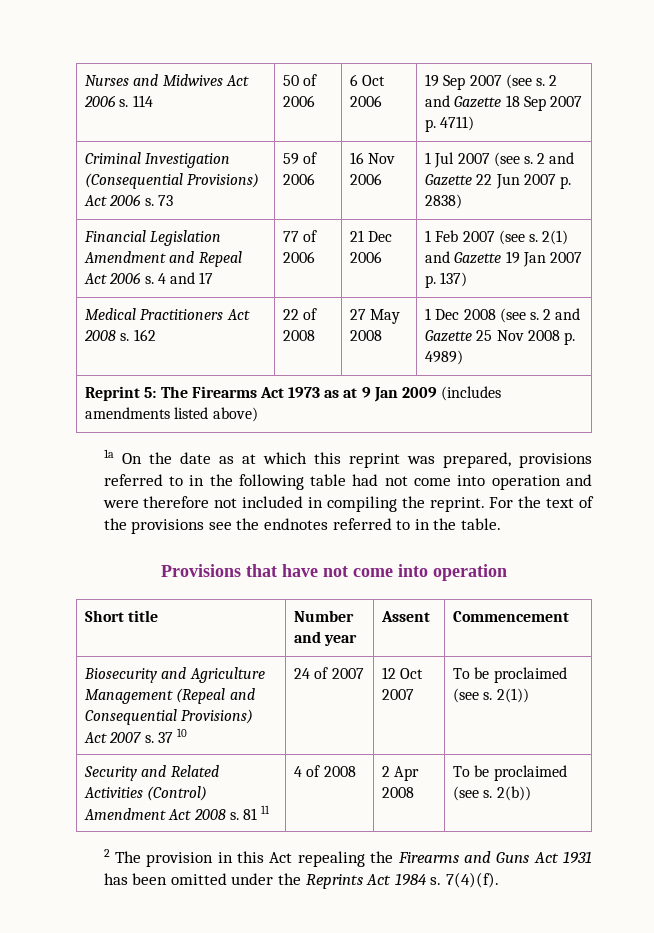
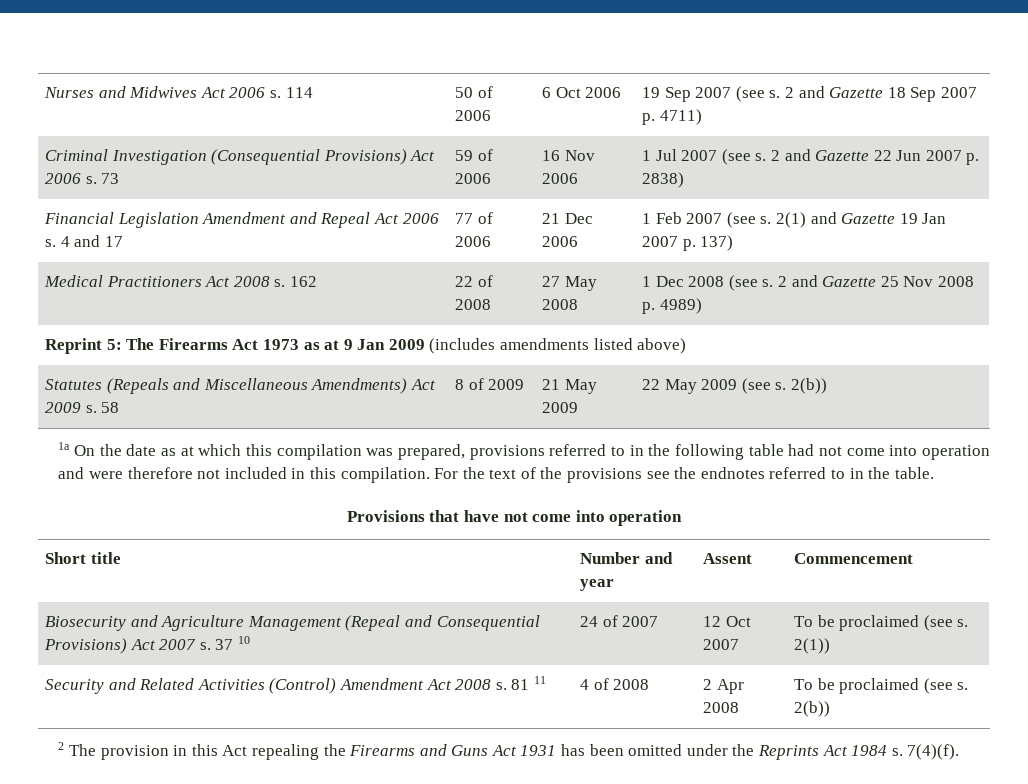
(258, 414) none -> [44,378,436,394] [44,402,120,413] [454,378,525,390] [541,379,597,394] [541,402,578,413] [641,378,827,394] // Statutes (Repeals and Miscellaneous Amendments) Act 2009 s. 58 | 8 of 2009 | 21 May 2009 | 22 May 2009 (see s. 2(b))
[348,453,400,468] reprint -> [276,444,362,460] compilation
[326,496,485,512] compiling the reprint. -> [309,467,430,483] this compilation.

